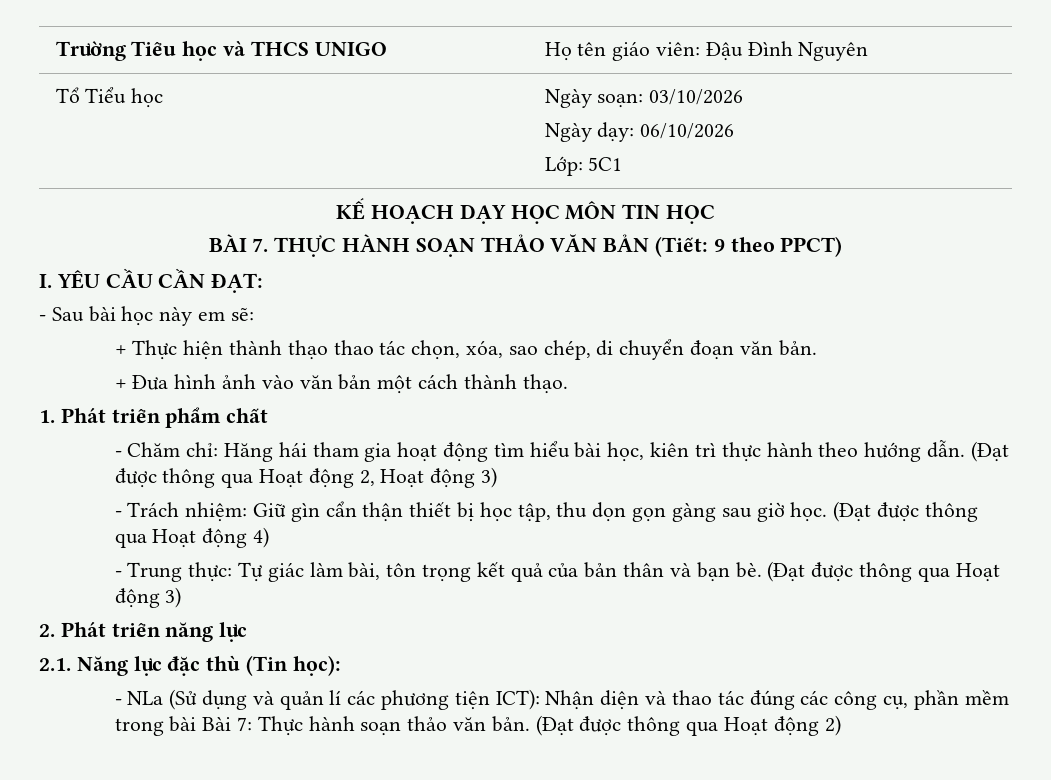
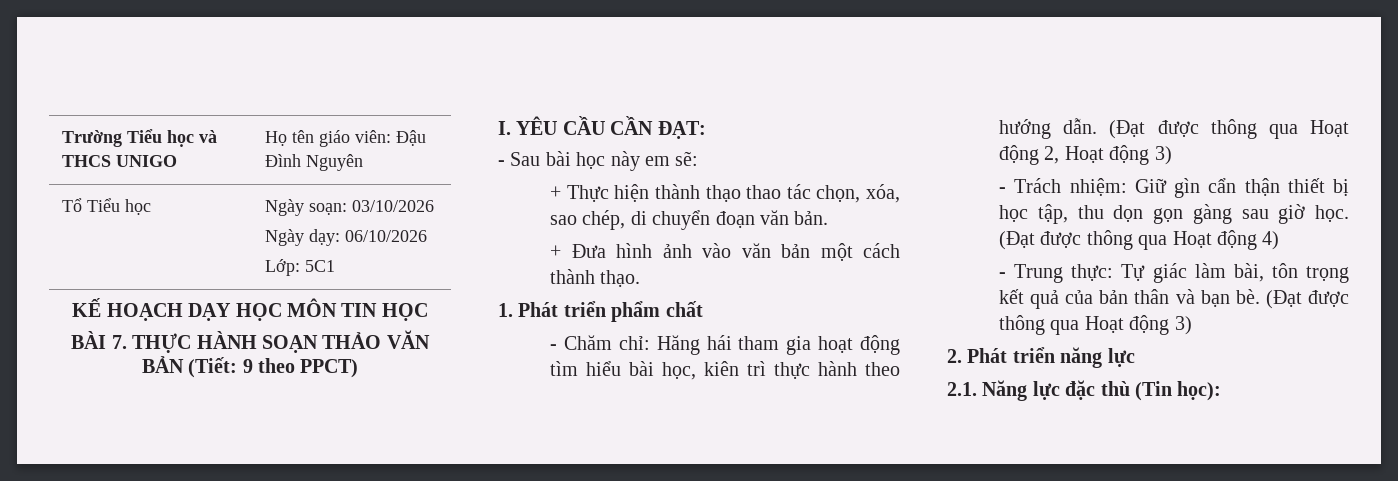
[114,689,1009,710] [114,715,841,736] // - NLa (Sử dụng và quản lí các phương tiện ICT): Nhận diện và thao tác đúng các công cụ, phần mềm trong bài Bài 7: Thực hành soạn thảo văn bản. (Đạt được thông qua Hoạt động 2) -> (1222, 391) none

